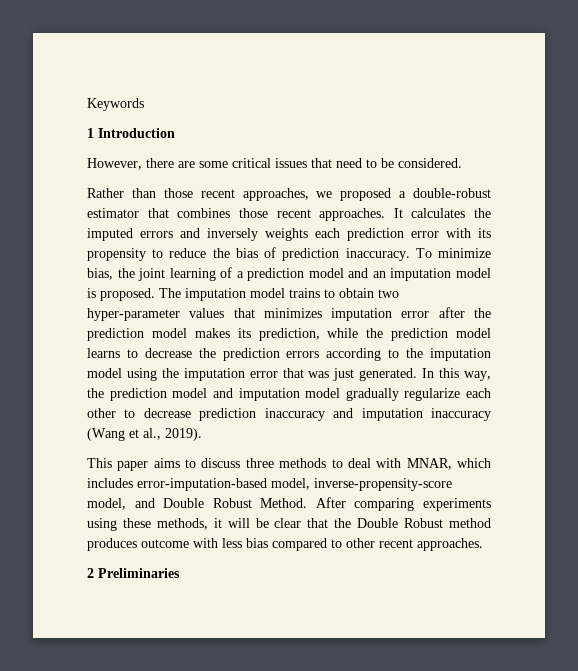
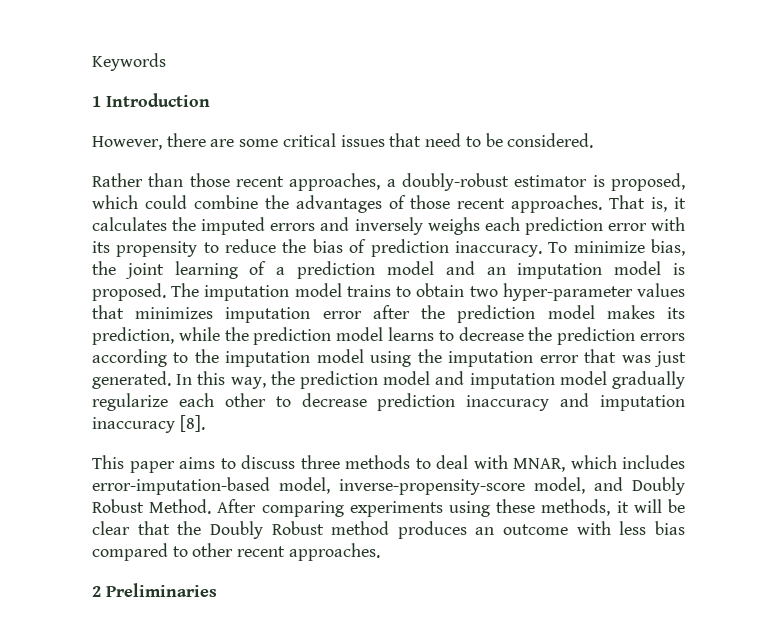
[316,188,491,201] [87,208,403,221] we proposed a double-robust estimator that combines those recent approaches. It -> [386,173,685,191] [92,195,686,213] a doubly-robust estimator is proposed, which could combine the advantages of those recent approaches. That is, it
[265,228,308,241] weights -> [427,217,480,235] weighs
[87,428,202,441] (Wang et al., 2019). -> [179,415,205,432] [8].
[163,498,205,508] Double -> [632,477,685,495] Doubly
[357,518,399,528] Double -> [209,521,263,539] Doubly
(137, 544) none -> [475,527,495,535] an

